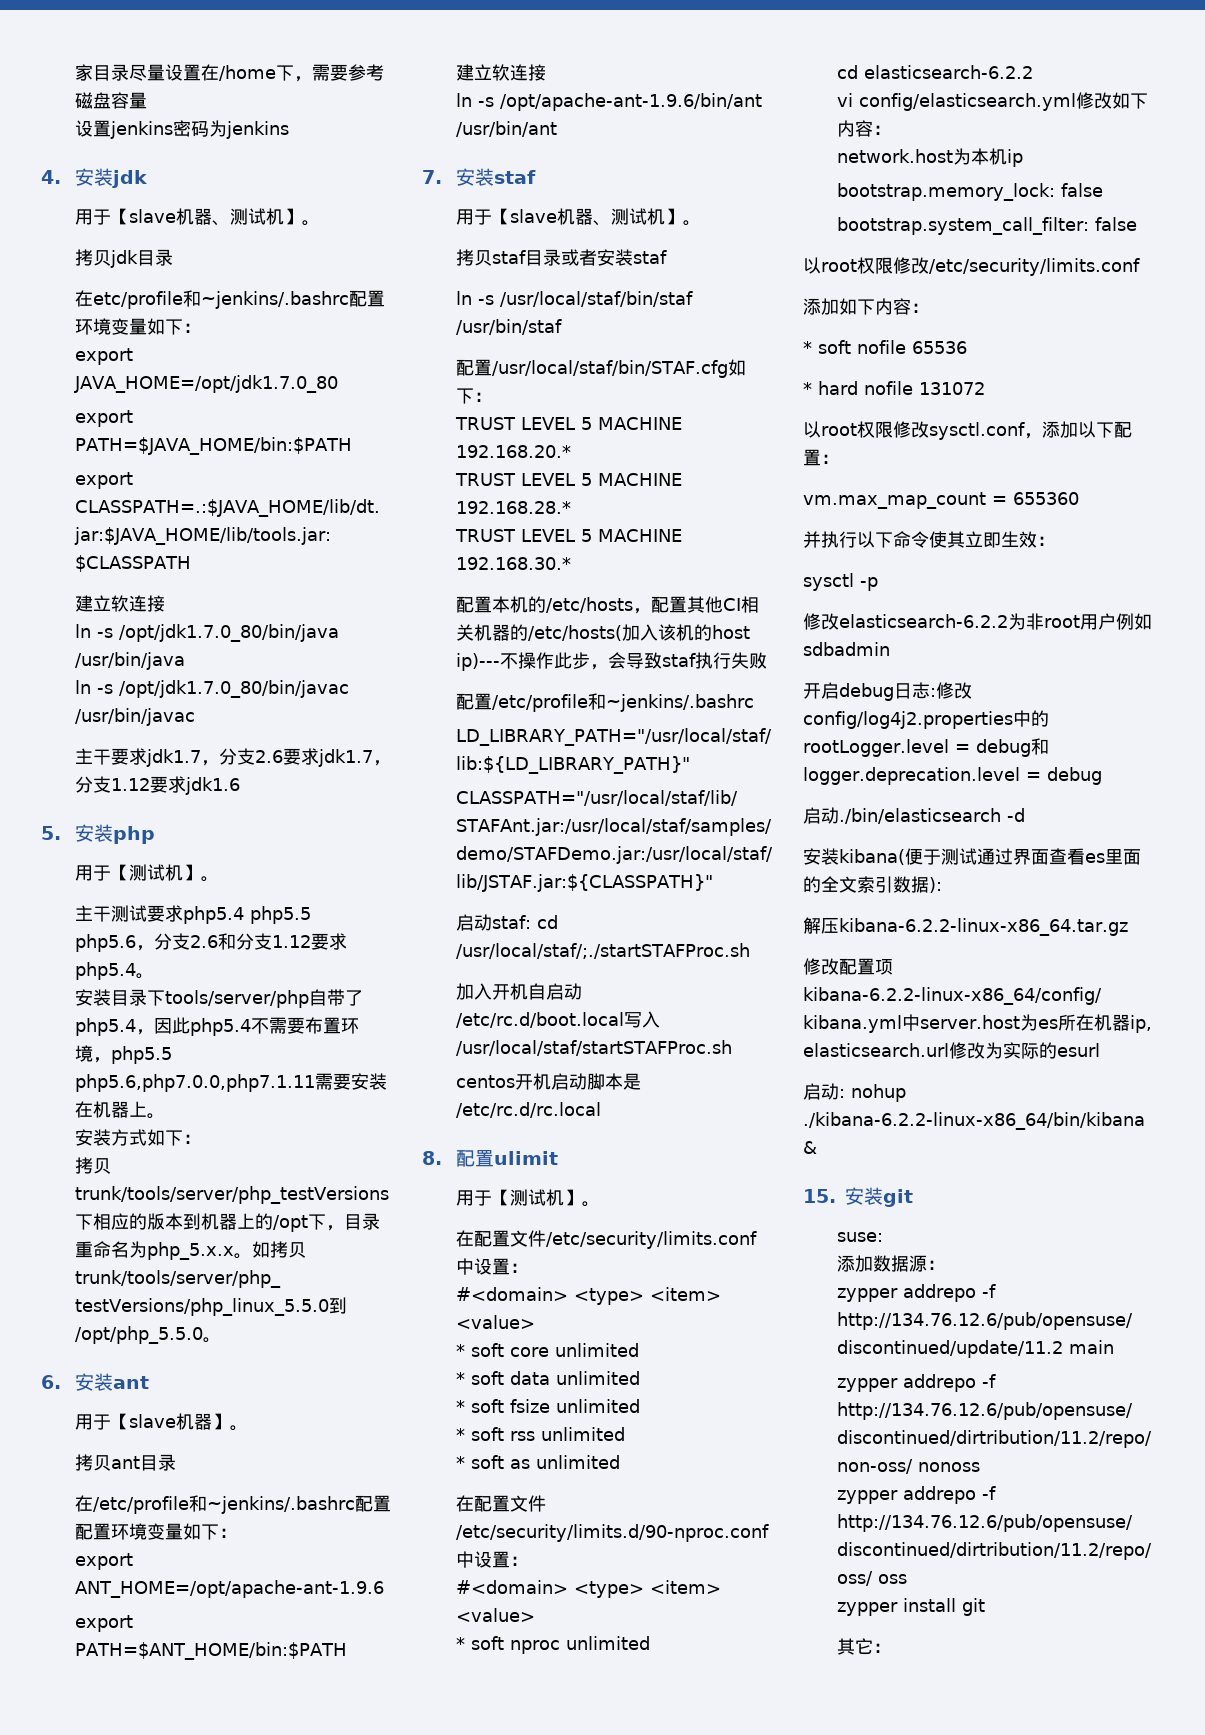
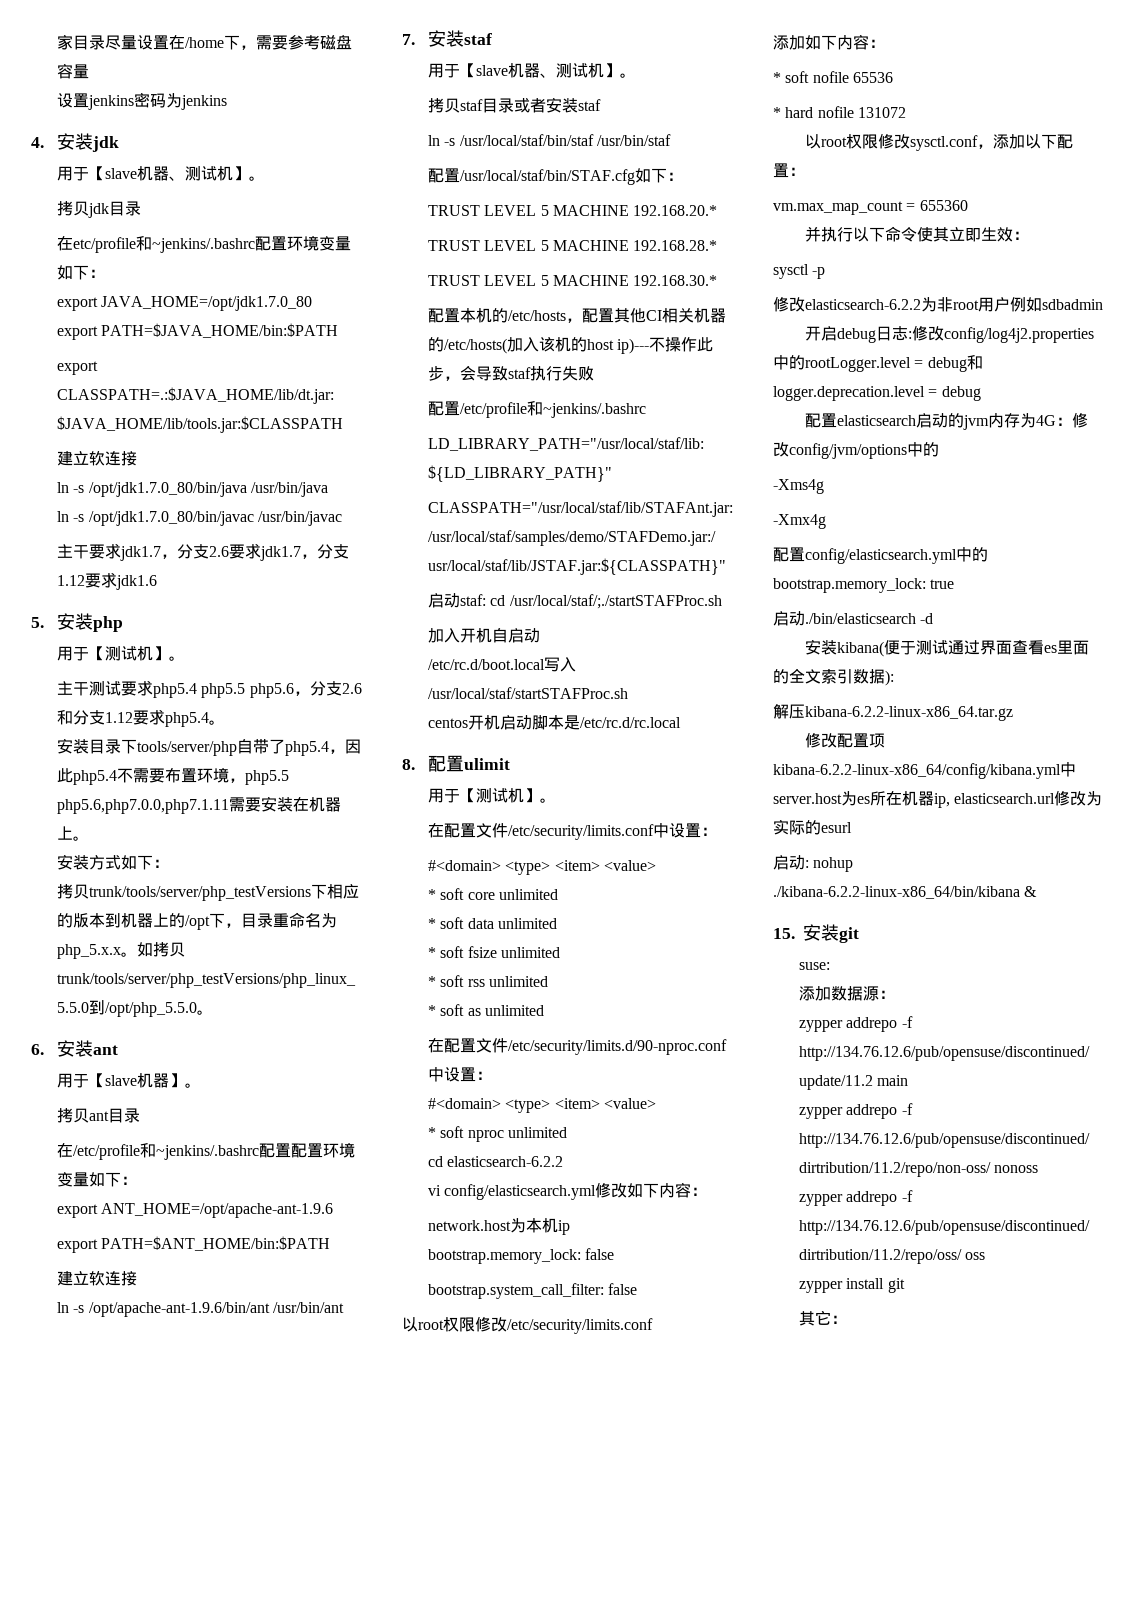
(1102, 776) none -> [805,412,1089,430] [773,442,939,459] [773,479,824,494] [773,514,826,529] [773,547,988,564] [773,578,955,593] // 配置elasticsearch启动的jvm内存为4G：修改config/jvm/options中的 // -Xms4g // -Xmx4g // 配置config/elasticsearch.yml中的bootstrap.memory_lock: true

